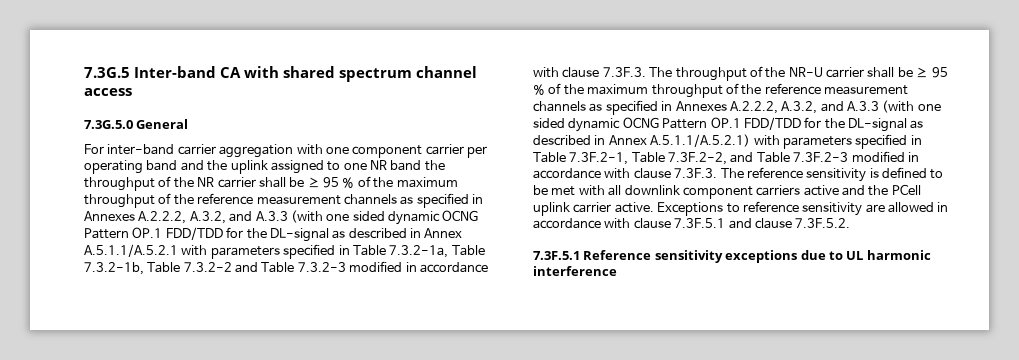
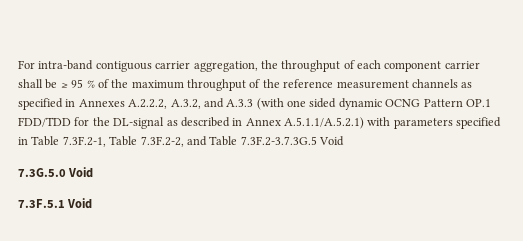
[84,66,477,82] [84,88,132,96] [84,119,189,129] [84,144,487,158] [84,160,445,174] [84,176,458,191] [84,193,483,208] [84,210,479,225] [84,227,463,242] [84,244,485,259] [84,261,488,275] [533,66,823,81] 7.3G.5 Inter-band CA with shared spectrum channel access // 7.3G.5.0 General // For inter-band carrier aggregation with one component carrier per operating band and the uplink assigned to one NR band the throughput of the NR carrier shall be ≥ 95 % of the maximum throughput of the reference measurement channels as specified in Annexes A.2.2.2, A.3.2, and A.3.3 (with one sided dynamic OCNG Pattern OP.1 FDD/TDD for the DL-signal as described in Annex A.5.1.1/A.5.2.1 with parameters specified in Table 7.3.2-1a, Table 7.3.2-1b, Table 7.3.2-2 and Table 7.3.2-3 modified in accordance with clause 7.3F.3. The throughput of the NR-U -> [18,60,442,72] For intra-band contiguous carrier aggregation, the throughput of each component
[793,151,919,162] [533,167,944,182] [533,184,921,199] [533,201,949,216] [533,218,851,229] [533,250,931,263] [533,266,617,276] 7.3F.2-3 modified in accordance with clause 7.3F.3. The reference sensitivity is defined to be met with all downlink component carriers active and the PCell uplink carrier active. Exceptions to reference sensitivity are allowed in accordance with clause 7.3F.5.1 and clause 7.3F.5.2. // 7.3F.5.1 Reference sensitivity exceptions due to UL harmonic interference -> [240,136,344,146] [18,167,94,178] [18,198,93,209] 7.3F.2-3.7.3G.5 Void // 7.3G.5.0 Void // 7.3F.5.1 Void

